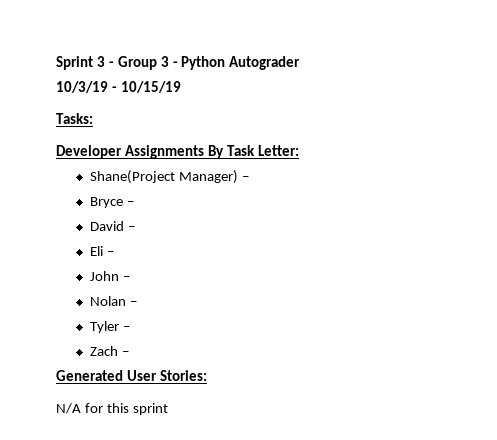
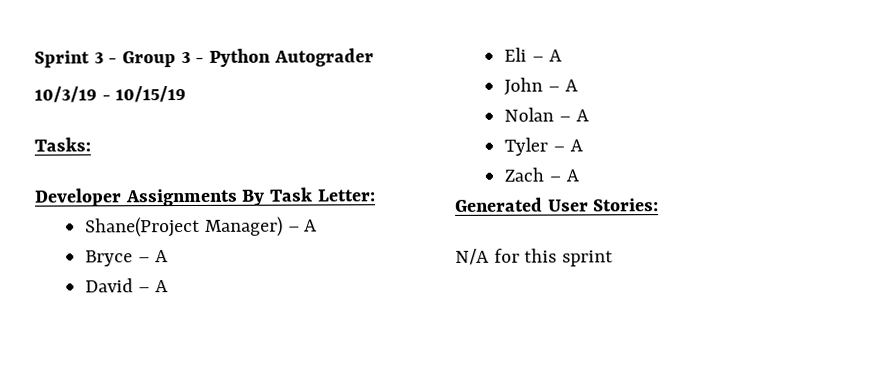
(250, 178) none -> [304,219,318,232] A
(135, 203) none -> [154,250,168,263] A
(136, 228) none -> [154,280,168,293] A
(115, 253) none -> [548,49,562,62] A
(131, 278) none -> [564,79,578,92] A
(138, 303) none -> [575,109,589,122] A
(131, 328) none -> [569,139,583,152] A
(130, 353) none -> [565,169,579,182] A

